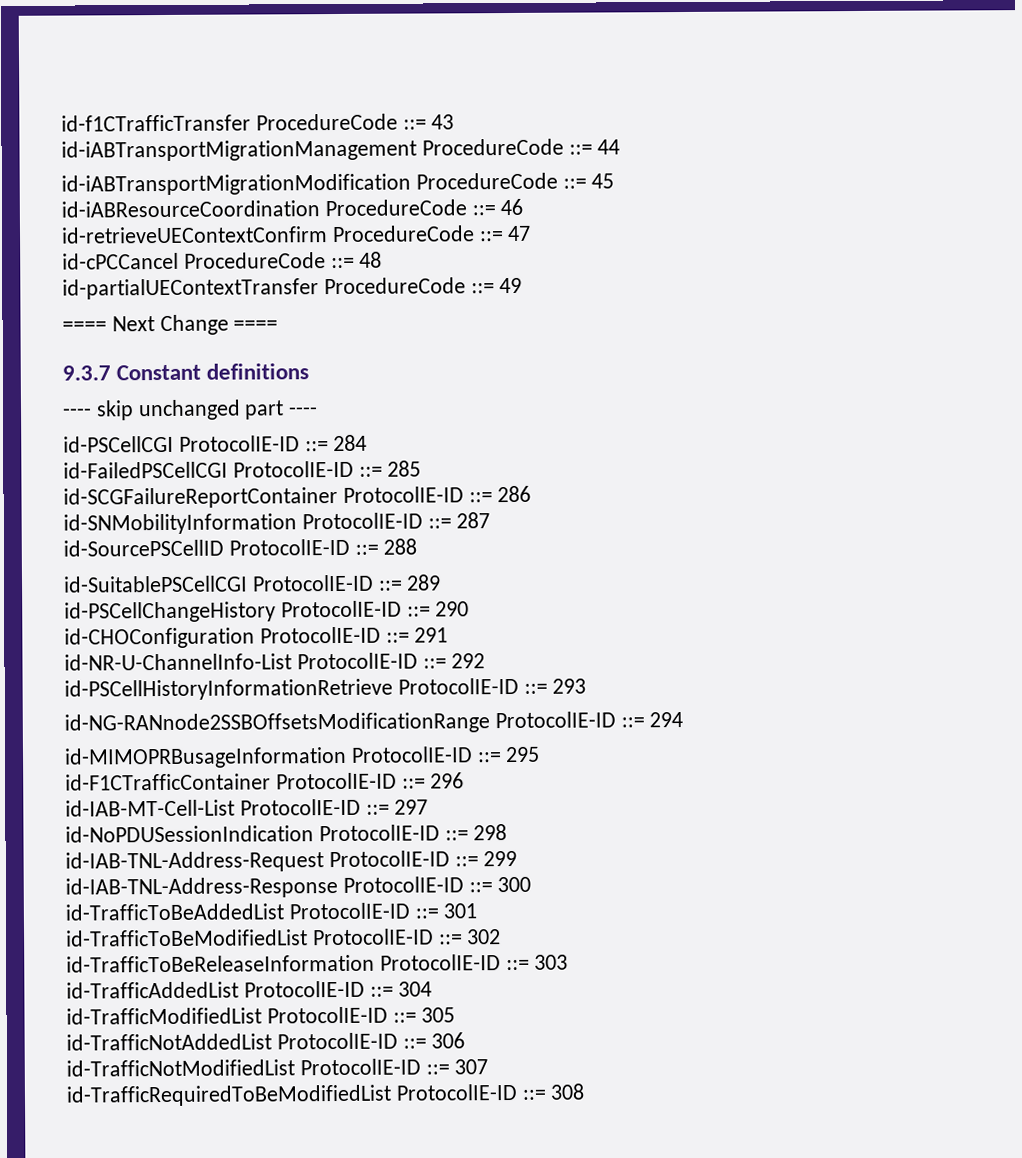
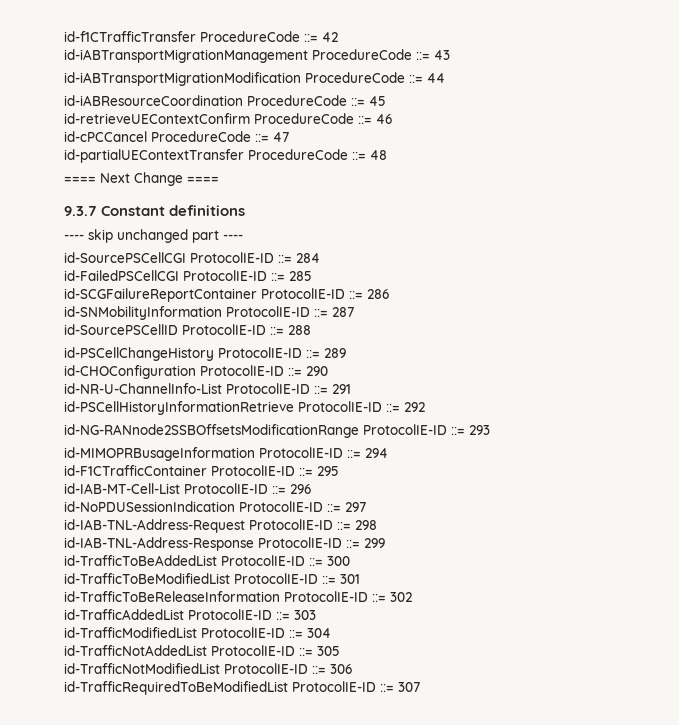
(427, 124) none -> [322,32,338,42] [64,49,430,63] 42 // id-iABTransportMigrationManagement ProcedureCode ::=
[61,139,417,162] id-iABTransportMigrationManagement -> [64,72,301,86] id-iABTransportMigrationModification
[61,173,411,196] id-iABTransportMigrationModification -> [64,95,243,106] id-iABResourceCoordination
[61,200,320,218] id-iABResourceCoordination -> [64,113,250,124] id-retrieveUEContextConfirm
[61,226,328,244] id-retrieveUEContextConfirm -> [64,131,147,142] id-cPCCancel
[62,252,179,270] id-cPCCancel -> [64,149,244,163] id-partialUEContextTransfer
[62,277,523,300] // id-partialUEContextTransfer ProcedureCode ::= 49 -> (387, 155) none
[63,435,174,453] id-PSCellCGI -> [64,252,186,263] id-SourcePSCellCGI
[63,575,248,593] id-SuitablePSCellCGI -> [64,347,214,361] id-PSCellChangeHistory
[64,601,276,623] id-PSCellChangeHistory -> [64,365,196,379] id-CHOConfiguration
[64,627,255,649] id-CHOConfiguration -> [64,383,222,394] id-NR-U-ChannelInfo-List
[64,653,292,671] id-NR-U-ChannelInfo-List -> [64,401,294,415] id-PSCellHistoryInformationRetrieve
[64,678,393,701] id-PSCellHistoryInformationRetrieve -> [64,424,359,438] id-NG-RANnode2SSBOffsetsModificationRange
[64,712,490,735] id-NG-RANnode2SSBOffsetsModificationRange -> [64,447,255,461] id-MIMOPRBusageInformation
[64,746,347,769] id-MIMOPRBusageInformation -> [64,465,207,476] id-F1CTrafficContainer
[65,773,271,791] id-F1CTrafficContainer -> [64,483,180,494] id-IAB-MT-Cell-List
[65,799,235,817] id-IAB-MT-Cell-List -> [64,501,235,512] id-NoPDUSessionIndication
[65,825,314,843] id-NoPDUSessionIndication -> [64,519,245,533] id-IAB-TNL-Address-Request
[65,851,324,873] id-IAB-TNL-Address-Request -> [64,537,254,551] id-IAB-TNL-Address-Response
[65,877,338,899] id-IAB-TNL-Address-Response -> [64,555,217,566] id-TrafficToBeAddedList
[65,903,284,921] id-TrafficToBeAddedList -> [64,573,230,584] id-TrafficToBeModifiedList
[66,929,308,947] id-TrafficToBeModifiedList -> [64,591,280,602] id-TrafficToBeReleaseInformation
[66,954,375,973] id-TrafficToBeReleaseInformation -> [64,609,184,620] id-TrafficAddedList
[66,981,239,999] id-TrafficAddedList -> [64,627,197,638] id-TrafficModifiedList
[66,1007,262,1025] id-TrafficModifiedList -> [64,645,207,656] id-TrafficNotAddedList
[66,1033,272,1051] id-TrafficNotAddedList -> [64,663,220,674] id-TrafficNotModifiedList
[66,1059,295,1077] id-TrafficNotModifiedList -> [64,681,288,695] id-TrafficRequiredToBeModifiedList
[66,1083,585,1107] // id-TrafficRequiredToBeModifiedList ProtocolIE-ID ::= 308 -> (420, 687) none

